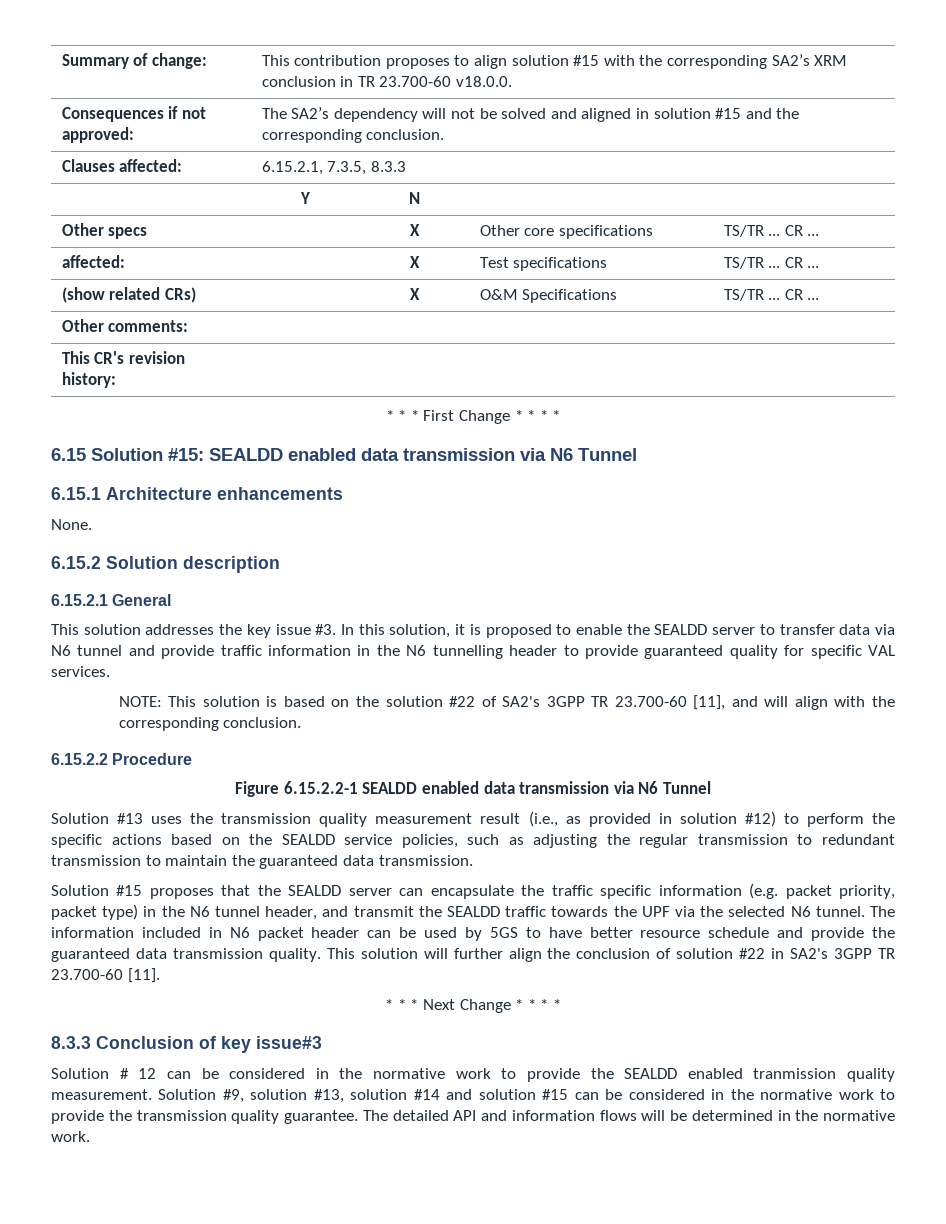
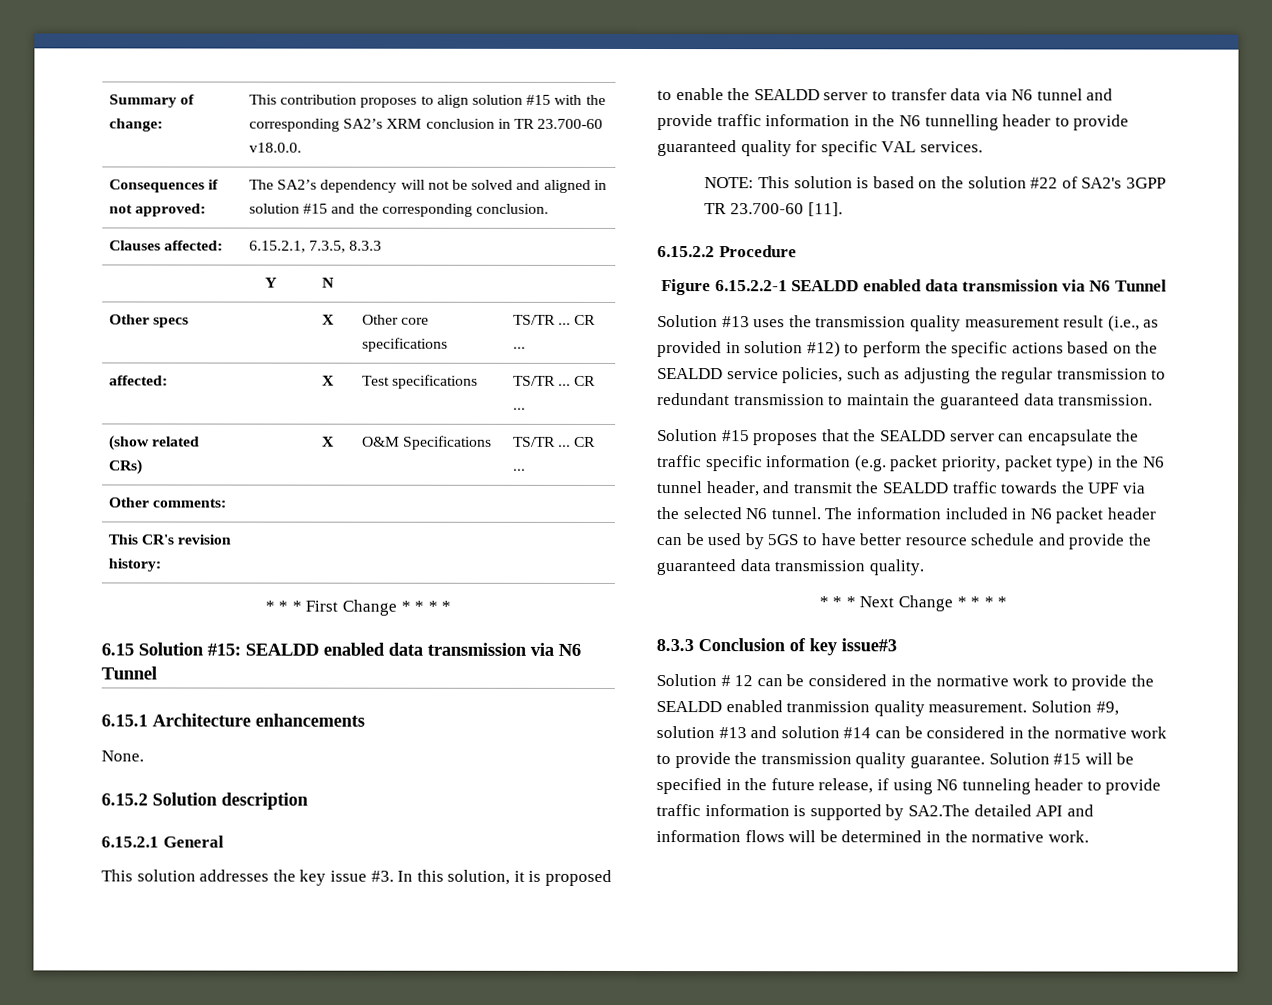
[693,695,896,710] [118,717,302,731] [11], and will align with the corresponding conclusion. -> [807,202,843,217] [11].
[326,948,895,962] [51,968,160,983] This solution will further align the conclusion of solution #22 in SA2's 3GPP TR 23.700-60 [11]. -> (924, 567) none
[313,1089,569,1103] #13, solution #14 and solution #15 -> [718,726,872,739] #13 and solution #14
[362,1110,388,1121] The -> [988,752,1135,765] [656,778,1162,795] [656,804,970,821] Solution #15 will be specified in the future release, if using N6 tunneling header to provide traffic information is supported by SA2.The

